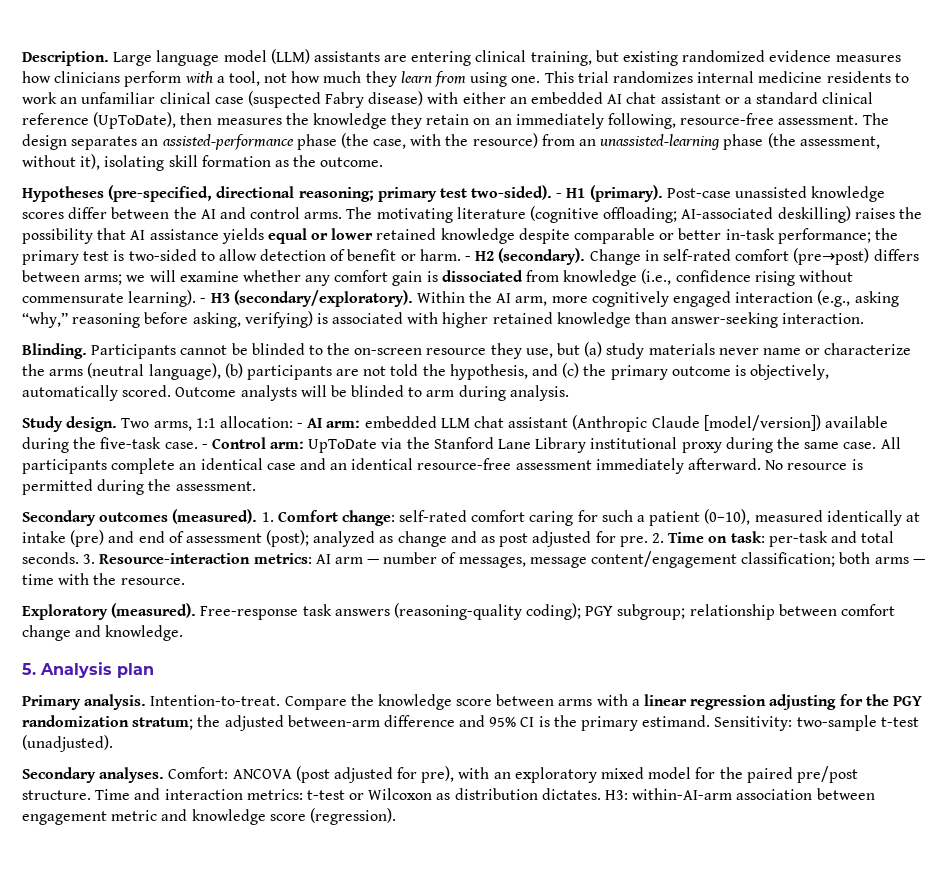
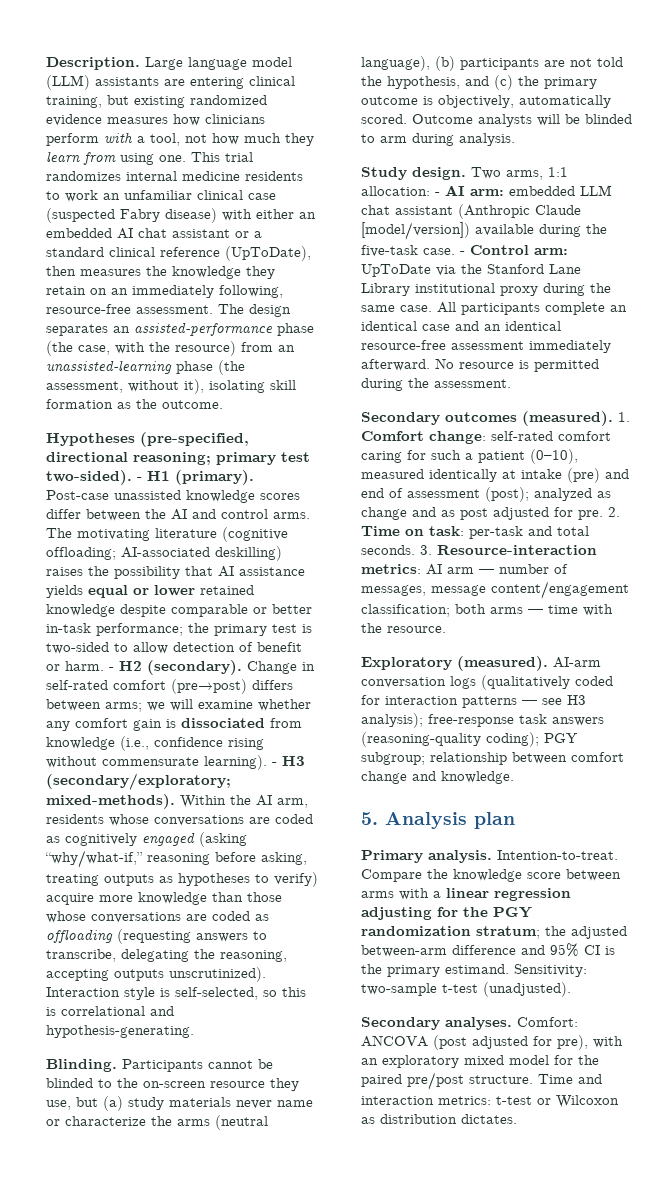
[233,290,413,307] (secondary/exploratory). -> [46,773,231,790] [46,794,175,809] (secondary/exploratory; mixed-methods).
[551,290,899,307] [22,311,865,328] more cognitively engaged interaction (e.g., asking “why,” reasoning before asking, verifying) is associated with higher retained knowledge than answer-seeking interaction. -> [46,814,313,826] [46,832,247,847] [45,850,307,868] [46,872,318,887] [46,892,282,905] [46,911,269,923] [46,929,267,944] [46,949,287,962] [46,967,266,982] [46,987,306,1000] [46,1006,174,1016] [46,1025,194,1038] residents whose conversations are coded as cognitively engaged (asking “why/what-if,” reasoning before asking, treating outputs as hypotheses to verify) acquire more knowledge than those whose conversations are coded as offloading (requesting answers to transcribe, delegating the reasoning, accepting outputs unscrutinized). Interaction style is self-selected, so this is correlational and hypothesis-generating.
[200,606,299,620] Free-response -> [553,657,601,668] [361,675,613,690] [361,695,586,708] [361,713,514,728] AI-arm conversation logs (qualitatively coded for interaction patterns — see H3 analysis); free-response
[605,788,875,800] [22,808,396,825] H3: within-AI-arm association between engagement metric and knowledge score (regression). -> (517, 1119) none

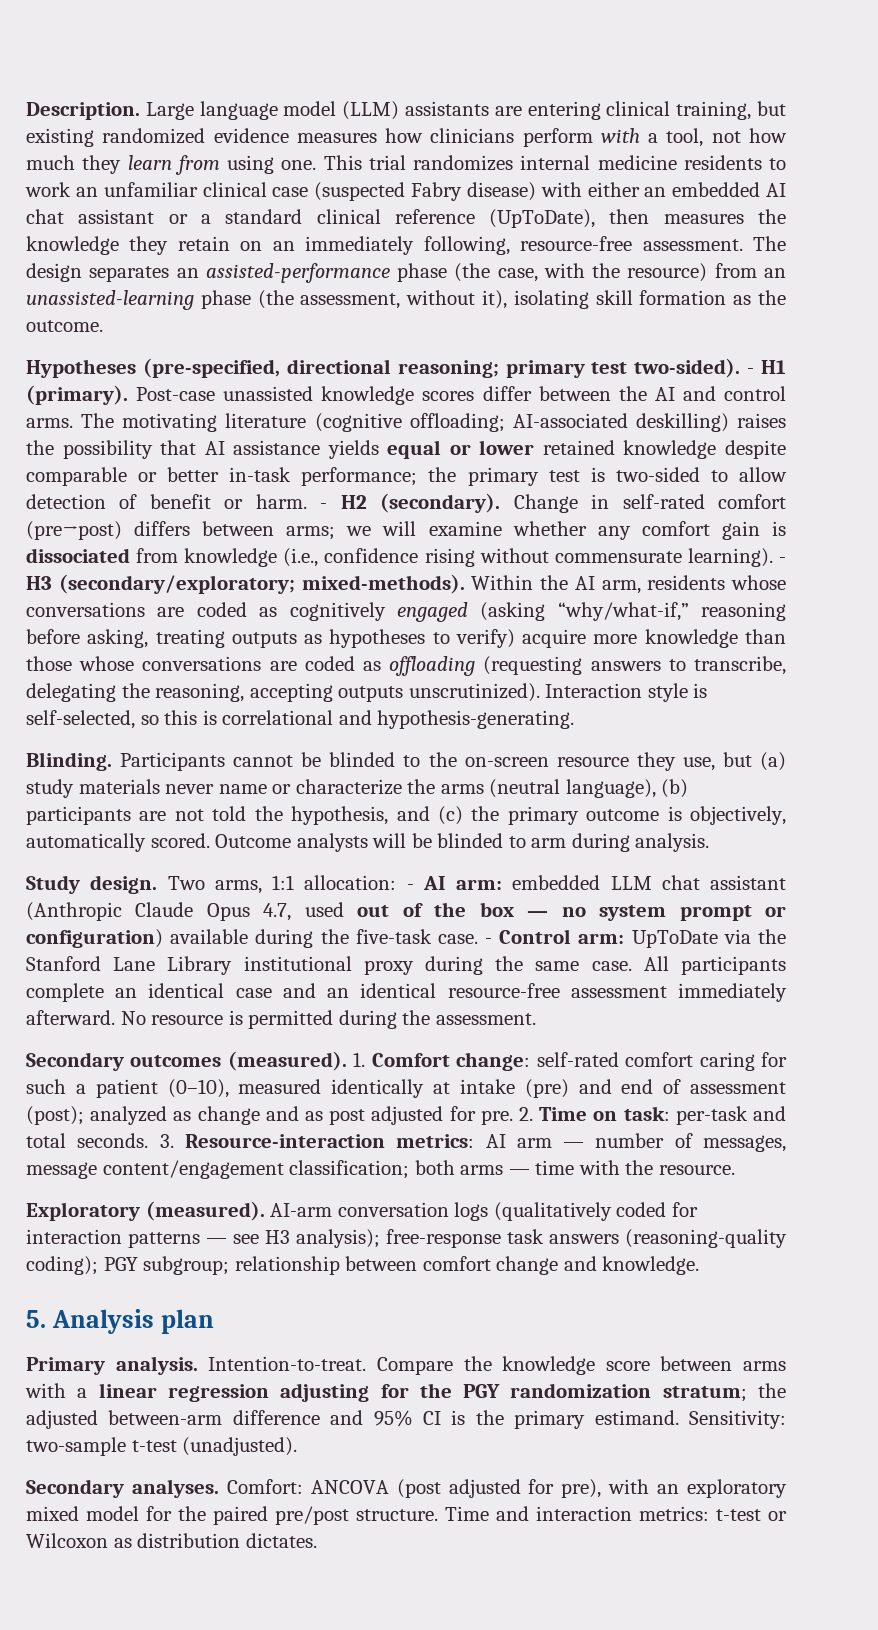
[361,222,470,240] [model/version]) -> [206,902,786,921] [26,929,163,948] Opus 4.7, used out of the box — no system prompt or configuration)

